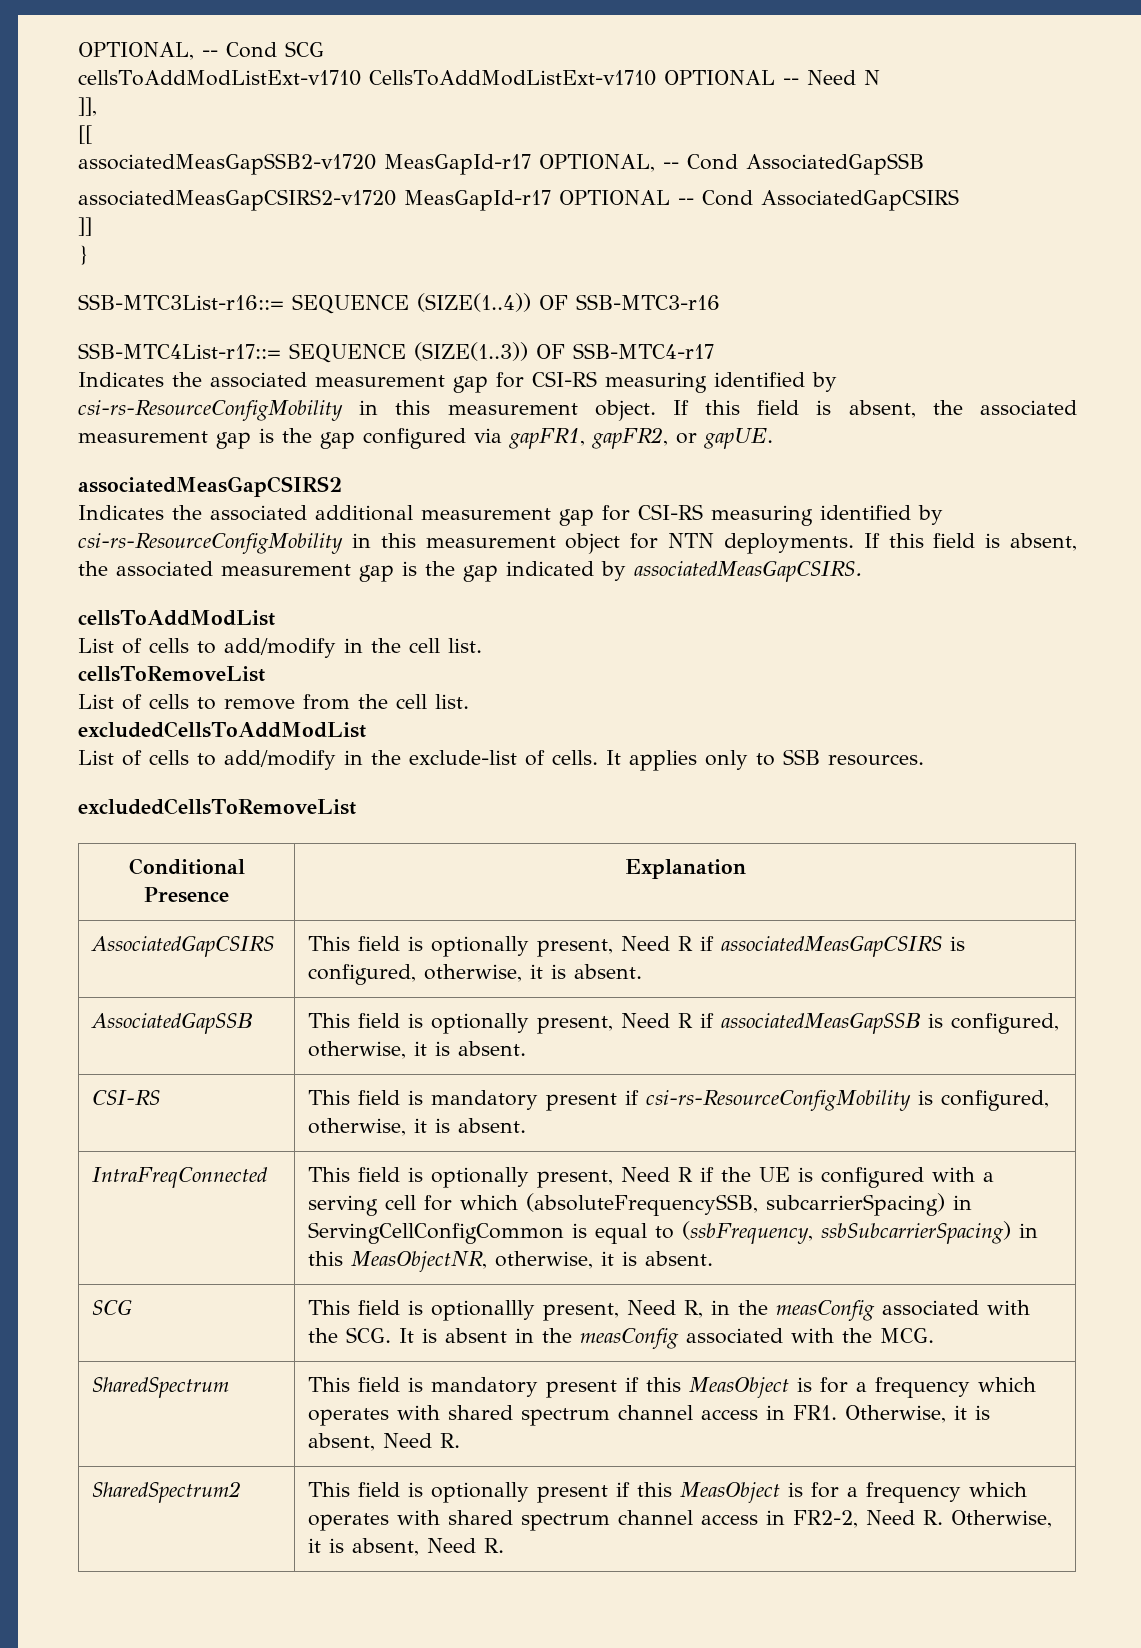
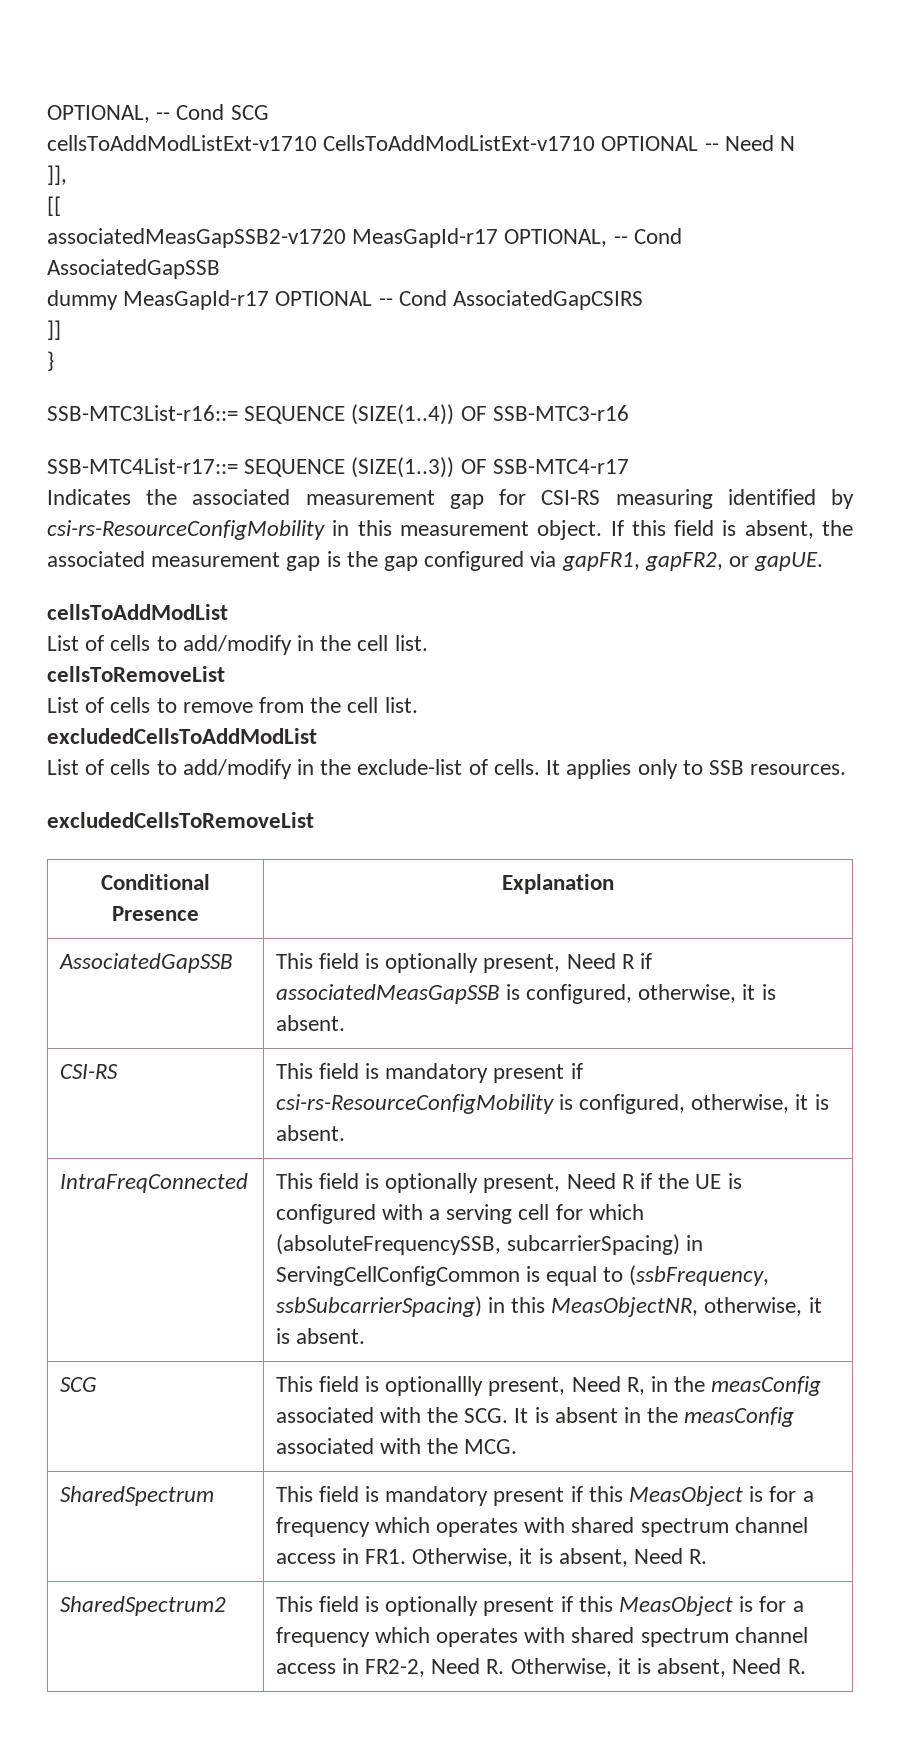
[78,189,396,211] associatedMeasGapCSIRS2-v1720 -> [47,290,118,310] dummy
[78,476,342,497] [78,504,943,526] [78,533,1078,554] [78,560,862,582] // associatedMeasGapCSIRS2 // Indicates the associated additional measurement gap for CSI-RS measuring identified by csi-rs-ResourceConfigMobility in this measurement object for NTN deployments. If this field is absent, the associated measurement gap is the gap indicated by associatedMeasGapCSIRS. -> (824, 561) none
[91,935,275,957] [308,935,966,957] [308,964,643,985] // AssociatedGapCSIRS | This field is optionally present, Need R if associatedMeasGapCSIRS is configured, otherwise, it is absent. -> (614, 884) none

